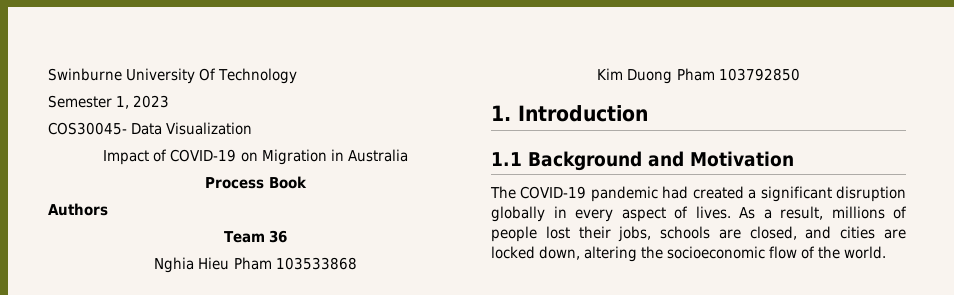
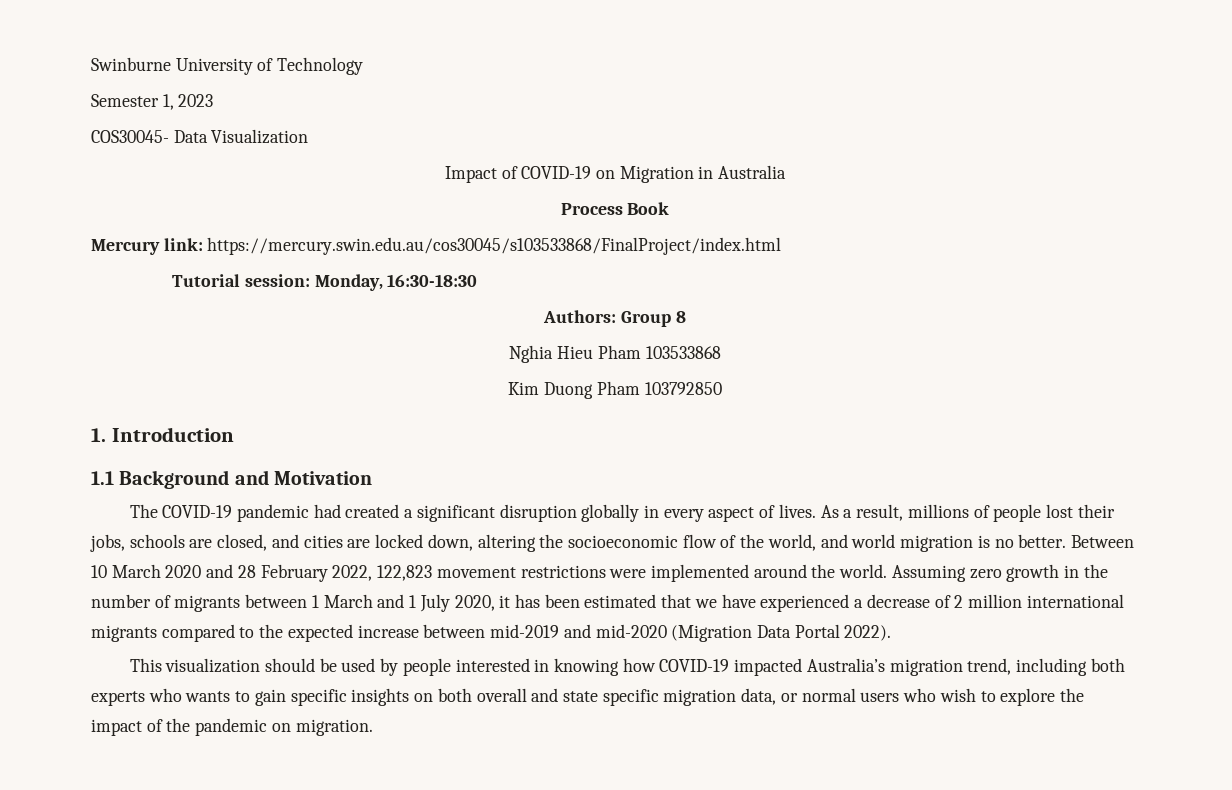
[199,68,217,81] Of -> [257,58,274,71] of
[48,203,108,216] [223,230,288,243] Authors // Team 36 -> [91,237,782,255] [172,274,478,291] [543,310,686,327] Mercury link: https://mercury.swin.edu.au/cos30045/s103533868/FinalProject/index.html // Tutorial session: Monday, 16:30-18:30 // Authors: Group 8
[844,246,887,259] world. -> [767,534,1134,552] [91,564,1108,582] [91,594,1124,612] [91,624,892,642] [129,658,1125,676] [91,688,1084,706] [91,718,373,736] world, and world migration is no better. Between 10 March 2020 and 28 February 2022, 122,823 movement restrictions were implemented around the world. Assuming zero growth in the number of migrants between 1 March and 1 July 2020, it has been estimated that we have experienced a decrease of 2 million international migrants compared to the expected increase between mid-2019 and mid-2020 (Migration Data Portal 2022). // This visualization should be used by people interested in knowing how COVID-19 impacted Australia’s migration trend, including both experts who wants to gain specific insights on both overall and state specific migration data, or normal users who wish to explore the impact of the pandemic on migration.

